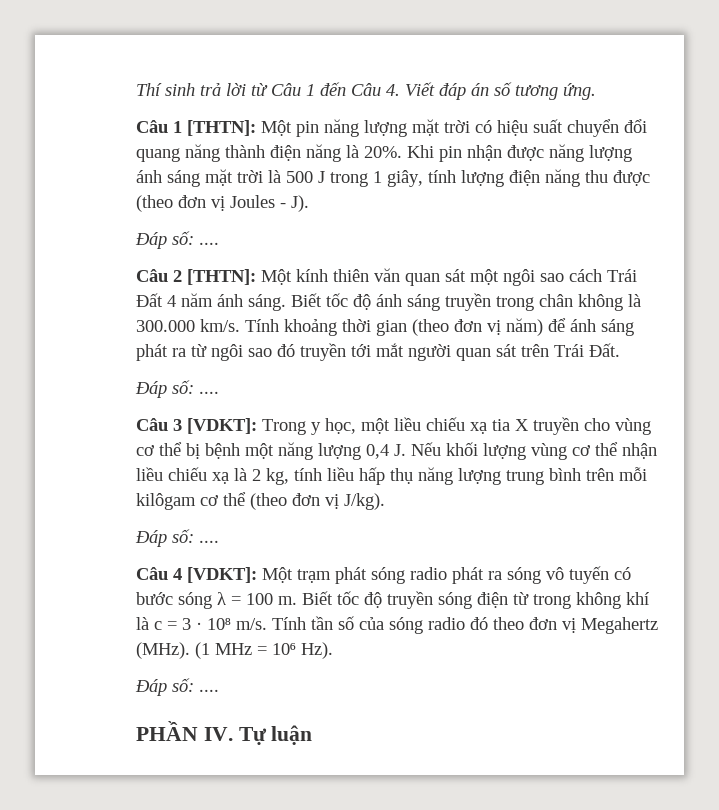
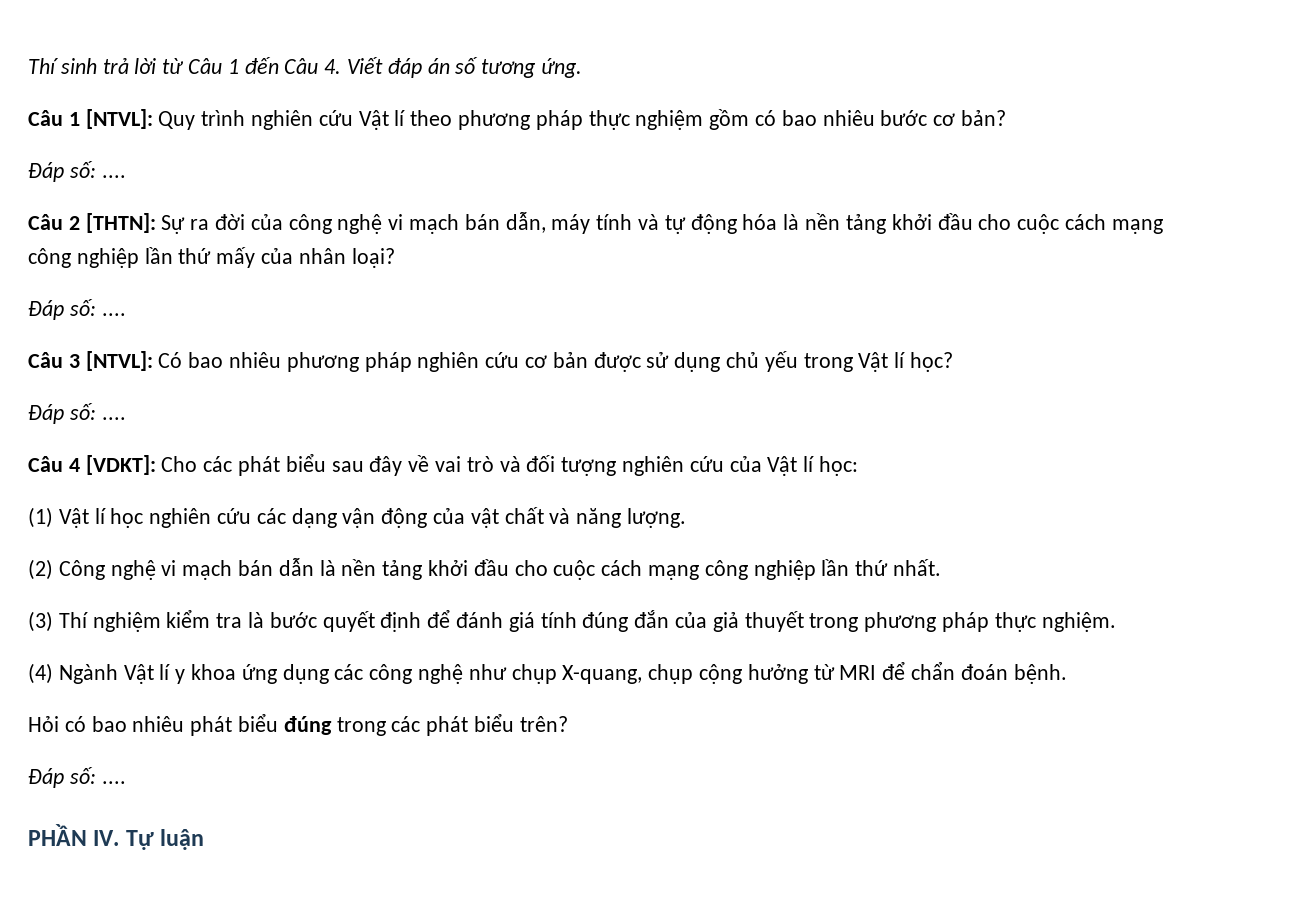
[187,119,647,137] [136,144,632,162] [136,169,650,187] [136,195,309,212] [THTN]: Một pin năng lượng mặt trời có hiệu suất chuyển đổi quang năng thành điện năng là 20%. Khi pin nhận được năng lượng ánh sáng mặt trời là 500 J trong 1 giây, tính lượng điện năng thu được (theo đơn vị Joules - J). -> [85,109,1007,130] [NTVL]: Quy trình nghiên cứu Vật lí theo phương pháp thực nghiệm gồm có bao nhiêu bước cơ bản?
[261,268,637,286] [136,293,641,311] [136,318,634,336] [136,343,620,361] Một kính thiên văn quan sát một ngôi sao cách Trái Đất 4 năm ánh sáng. Biết tốc độ ánh sáng truyền trong chân không là 300.000 km/s. Tính khoảng thời gian (theo đơn vị năm) để ánh sáng phát ra từ ngôi sao đó truyền tới mắt người quan sát trên Trái Đất. -> [161,212,1163,234] [28,247,395,268] Sự ra đời của công nghệ vi mạch bán dẫn, máy tính và tự động hóa là nền tảng khởi đầu cho cuộc cách mạng công nghiệp lần thứ mấy của nhân loại?
[187,417,651,435] [136,442,657,460] [136,467,647,485] [136,492,385,510] [VDKT]: Trong y học, một liều chiếu xạ tia X truyền cho vùng cơ thể bị bệnh một năng lượng 0,4 J. Nếu khối lượng vùng cơ thể nhận liều chiếu xạ là 2 kg, tính liều hấp thụ năng lượng trung bình trên mỗi kilôgam cơ thể (theo đơn vị J/kg). -> [85,351,954,372] [NTVL]: Có bao nhiêu phương pháp nghiên cứu cơ bản được sử dụng chủ yếu trong Vật lí học?
[262,566,631,584] [136,591,649,609] [136,616,658,634] [136,642,333,659] Một trạm phát sóng radio phát ra sóng vô tuyến có bước sóng λ = 100 m. Biết tốc độ truyền sóng điện từ trong không khí là c = 3 · 10⁸ m/s. Tính tần số của sóng radio đó theo đơn vị Megahertz (MHz). (1 MHz = 10⁶ Hz). -> [161,454,859,476] [28,507,687,528] [28,558,942,580] [28,610,1116,632] [28,662,1067,684] [28,714,568,736] Cho các phát biểu sau đây về vai trò và đối tượng nghiên cứu của Vật lí học: // (1) Vật lí học nghiên cứu các dạng vận động của vật chất và năng lượng. // (2) Công nghệ vi mạch bán dẫn là nền tảng khởi đầu cho cuộc cách mạng công nghiệp lần thứ nhất. // (3) Thí nghiệm kiểm tra là bước quyết định để đánh giá tính đúng đắn của giả thuyết trong phương pháp thực nghiệm. // (4) Ngành Vật lí y khoa ứng dụng các công nghệ như chụp X-quang, chụp cộng hưởng từ MRI để chẩn đoán bệnh. // Hỏi có bao nhiêu phát biểu đúng trong các phát biểu trên?

